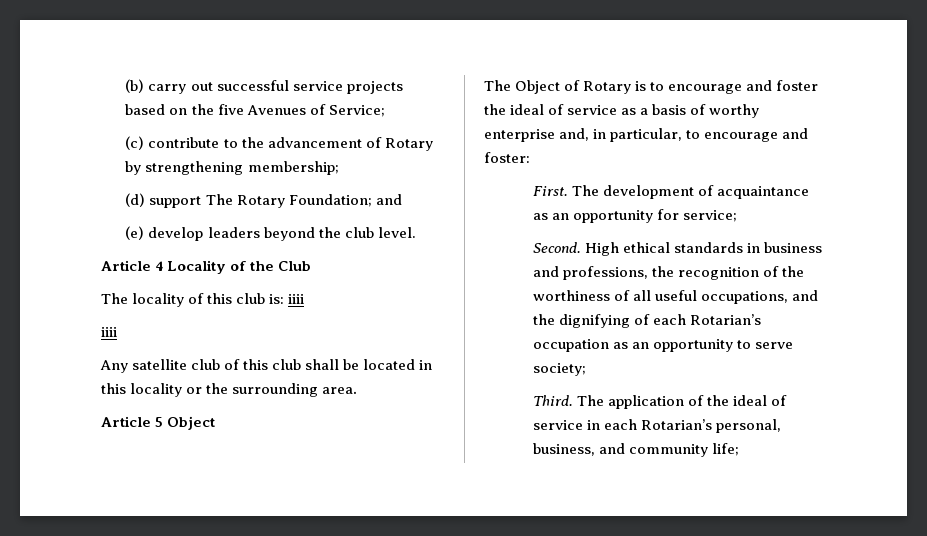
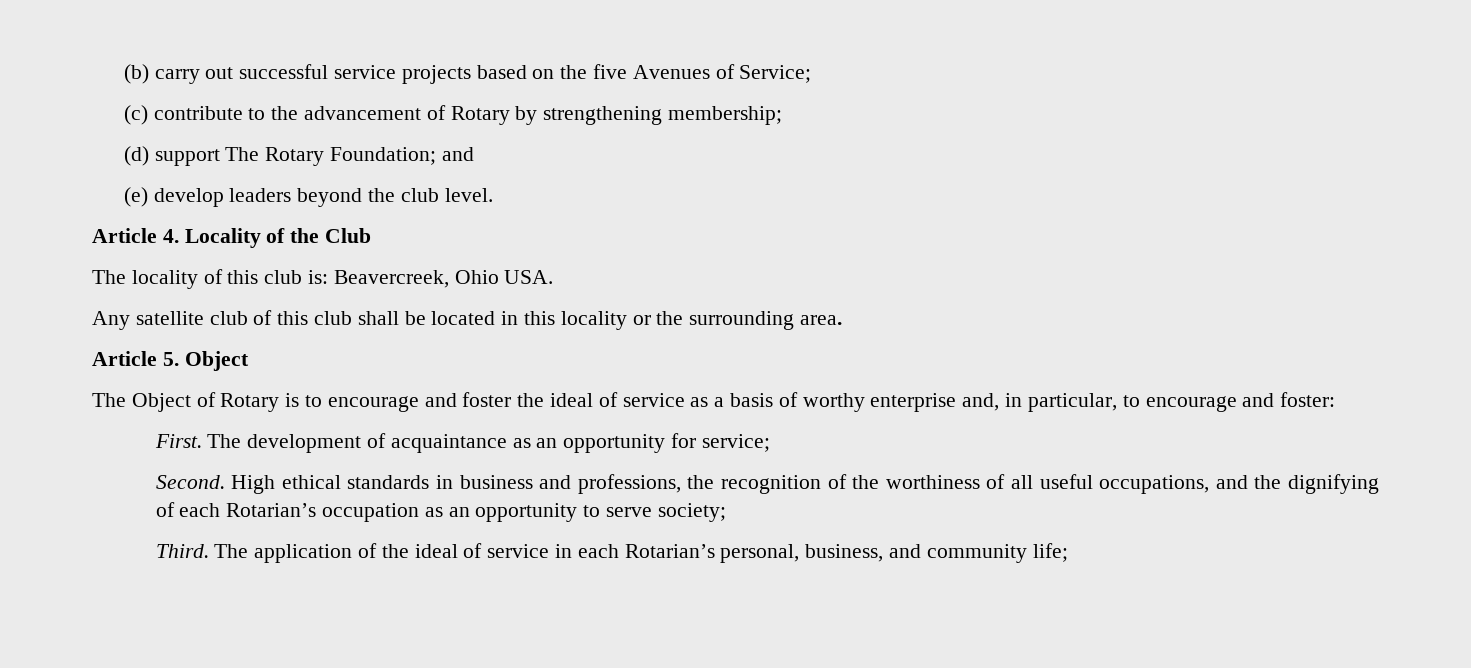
[155,261,164,271] 4 -> [162,229,179,243] 4.
[288,294,305,304] [101,327,117,337] iiii // iiii -> [333,270,554,288] Beavercreek, Ohio USA.
[155,417,164,427] 5 -> [162,352,179,366] 5.

